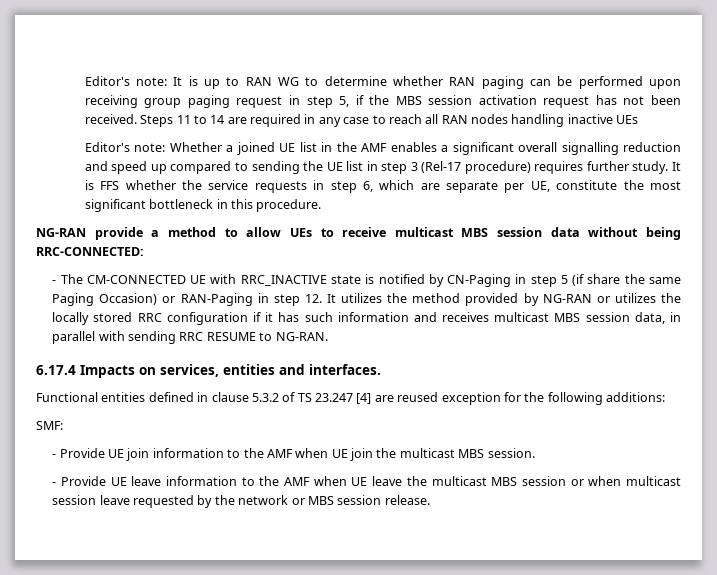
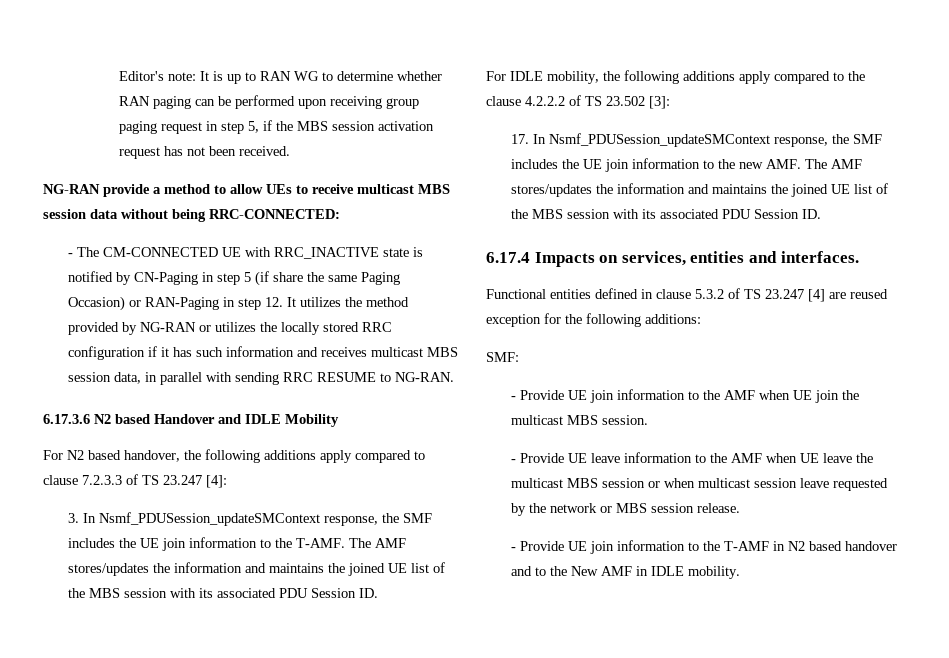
[140,114,639,127] [84,142,681,155] [84,161,681,174] [84,180,682,193] [84,199,322,212] Steps 11 to 14 are required in any case to reach all RAN nodes handling inactive UEs // Editor's note: Whether a joined UE list in the AMF enables a significant overall signalling reduction and speed up compared to sending the UE list in step 3 (Rel-17 procedure) requires further study. It is FFS whether the service requests in step 6, which are separate per UE, constitute the most significant bottleneck in this procedure. -> (291, 151) none
(328, 336) none -> [43,414,339,427] [43,449,425,463] [43,474,227,488] [68,512,433,526] [68,537,407,551] [68,562,446,576] [68,588,379,598] [486,70,865,84] [486,95,670,109] [511,133,883,147] [511,158,863,172] [511,183,889,197] [511,209,822,219] // 6.17.3.6 N2 based Handover and IDLE Mobility // For N2 based handover, the following additions apply compared to clause 7.2.3.3 of TS 23.247 [4]: // 3. In Nsmf_PDUSession_updateSMContext response, the SMF includes the UE join information to the T-AMF. The AMF stores/updates the information and maintains the joined UE list of the MBS session with its associated PDU Session ID. // For IDLE mobility, the following additions apply compared to the clause 4.2.2.2 of TS 23.502 [3]: // 17. In Nsmf_PDUSession_updateSMContext response, the SMF includes the UE join information to the new AMF. The AMF stores/updates the information and maintains the joined UE list of the MBS session with its associated PDU Session ID.
(430, 500) none -> [511,540,898,554] [511,566,741,579] // - Provide UE join information to the T-AMF in N2 based handover and to the New AMF in IDLE mobility.

